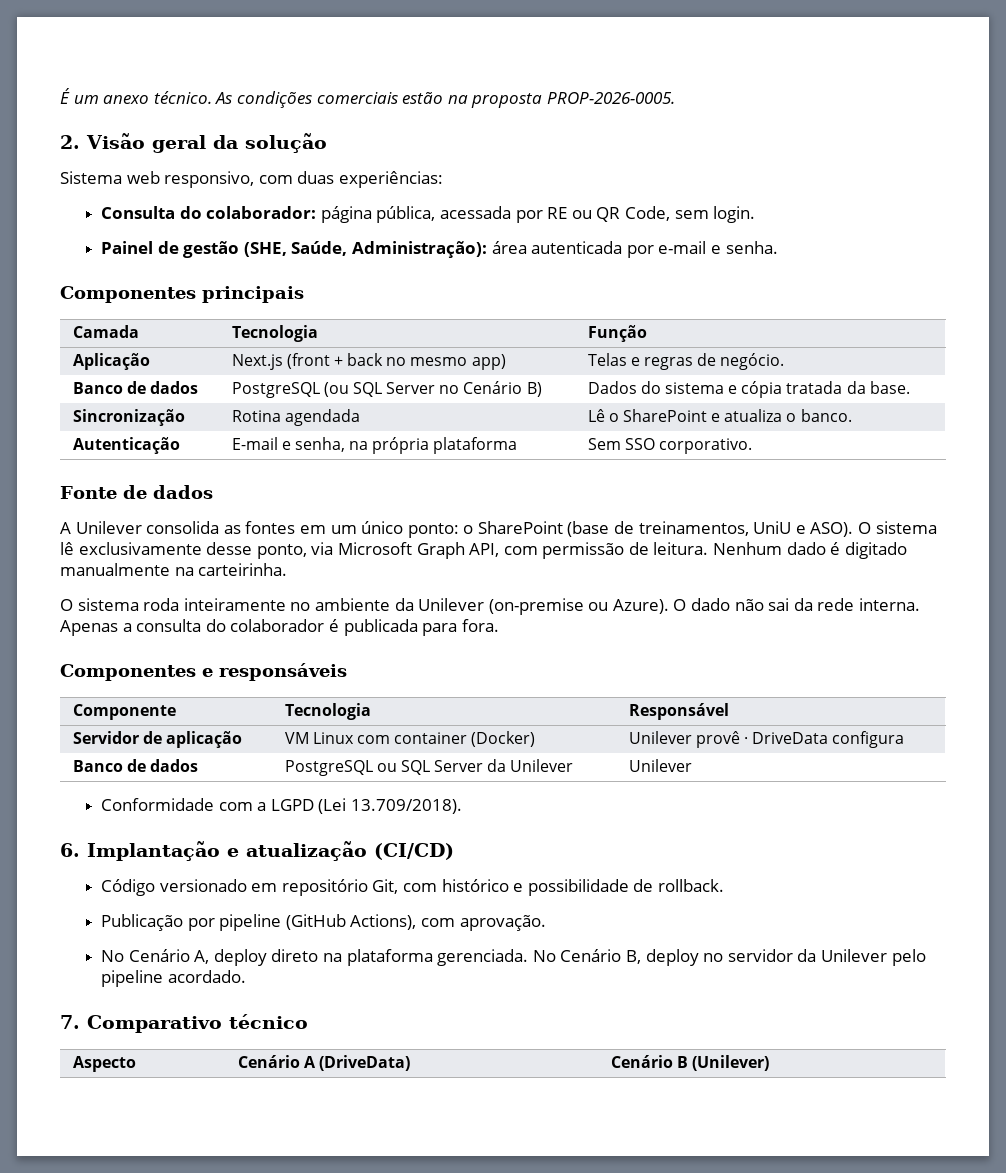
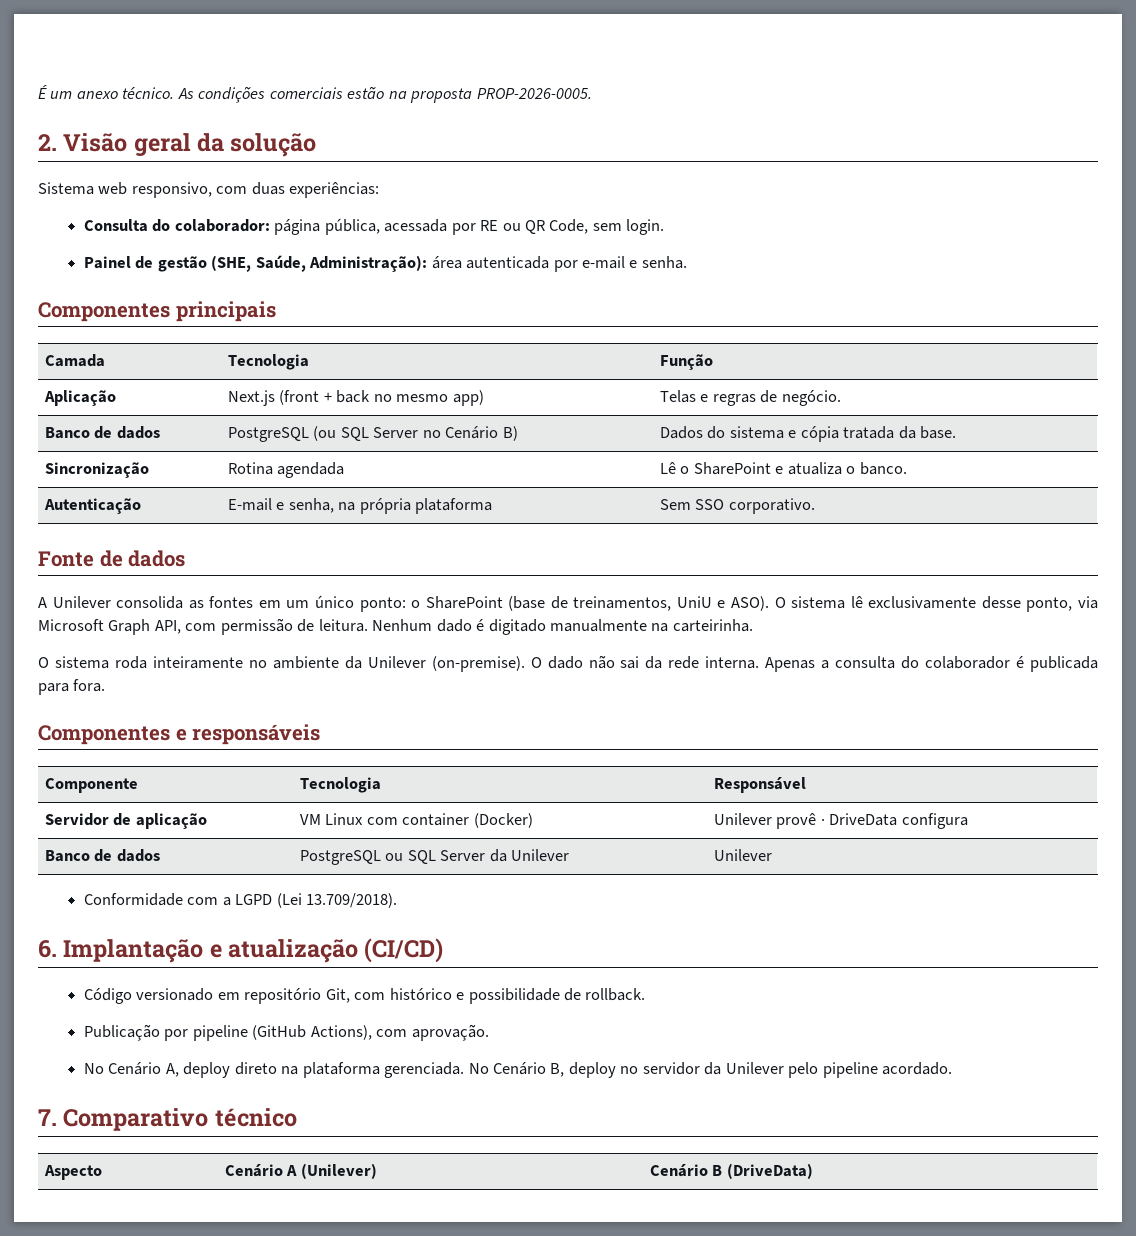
[488,598,669,615] (on-premise ou Azure). -> [431,656,525,672] (on-premise).
[318,1055,410,1071] (DriveData) -> [300,1163,377,1179] (Unilever)
[691,1055,769,1071] (Unilever) -> [726,1163,813,1179] (DriveData)

